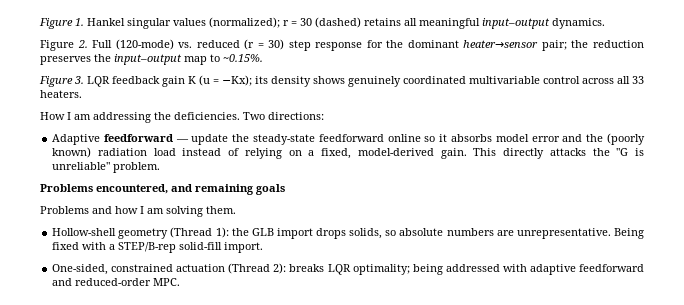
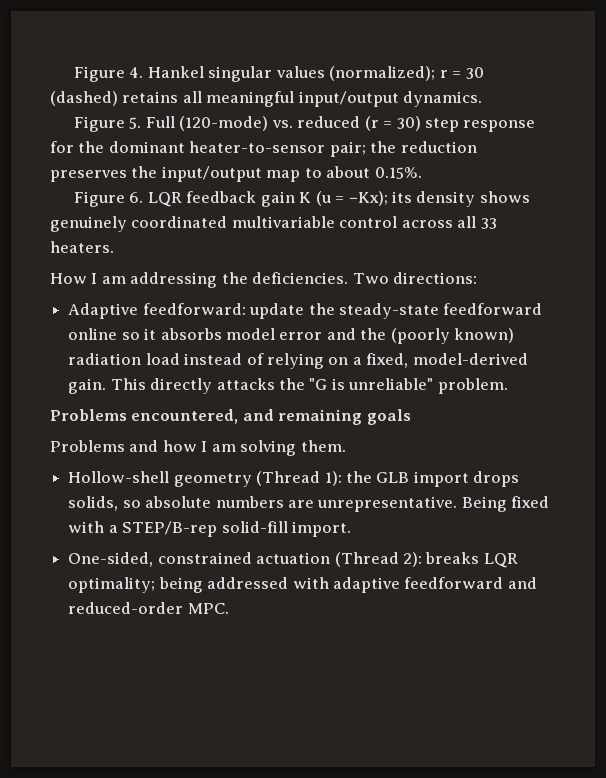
[39,18,84,29] Figure 1. -> [73,66,144,82] Figure 4.
[482,18,550,29] input–output -> [298,91,399,107] input/output
[77,40,88,48] 2. -> [129,117,142,129] 5.
[463,40,539,48] heater→sensor -> [189,141,326,153] heater-to-sensor
[114,54,182,65] input–output -> [161,166,262,182] input/output
[223,54,263,62] [39,76,84,87] ~0.15%. // Figure 3. -> [326,166,422,179] [73,191,144,207] about 0.15%. // Figure 6.
[103,134,189,142] feedforward — -> [142,303,246,315] feedforward:

